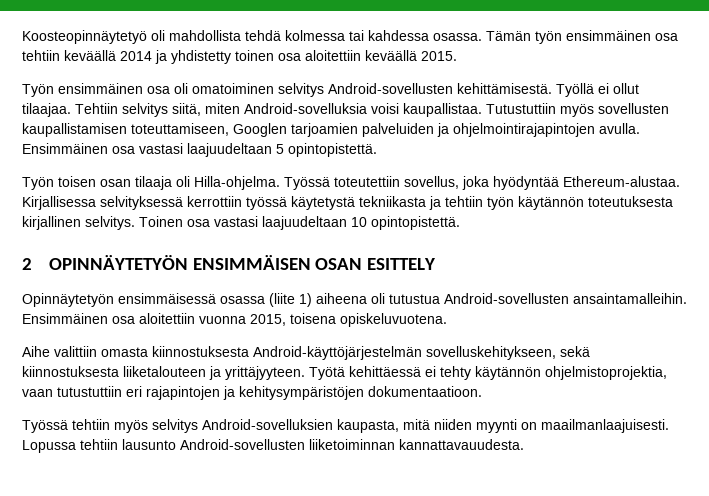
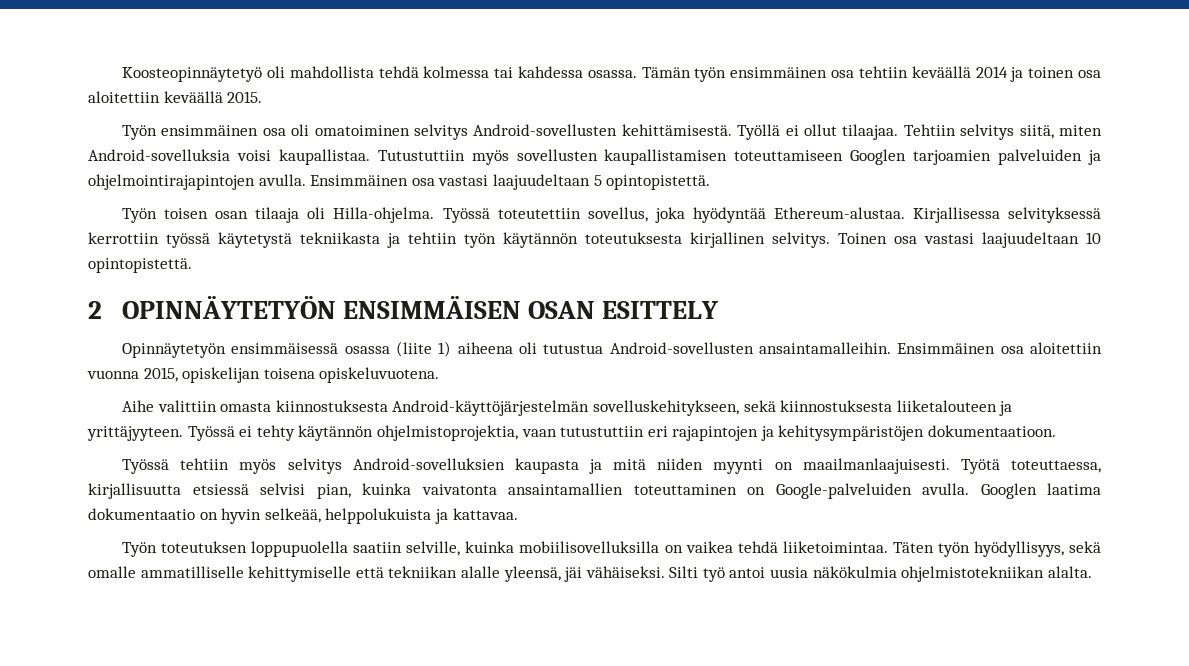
[171,50,231,64] yhdistetty -> (1024, 74) none
[131,123,229,136] toteuttamiseen, -> [734,150,844,161] toteuttamiseen
(286, 320) none -> [182,367,261,383] opiskelijan
[309,366,421,380] Työtä kehittäessä -> [187,426,235,441] Työssä
[337,419,399,433] kaupasta, -> [514,458,602,474] kaupasta ja
[22,439,524,453] Lopussa tehtiin lausunto Android-sovellusten liiketoiminnan kannattavauudesta. -> [960,459,1101,474] [88,483,1101,499] [88,508,518,524] [122,541,1102,557] [88,566,1092,582] Työtä toteuttaessa, kirjallisuutta etsiessä selvisi pian, kuinka vaivatonta ansaintamallien toteuttaminen on Google-palveluiden avulla. Googlen laatima dokumentaatio on hyvin selkeää, helppolukuista ja kattavaa. // Työn toteutuksen loppupuolella saatiin selville, kuinka mobiilisovelluksilla on vaikea tehdä liiketoimintaa. Täten työn hyödyllisyys, sekä omalle ammatilliselle kehittymiselle että tekniikan alalle yleensä, jäi vähäiseksi. Silti työ antoi uusia näkökulmia ohjelmistotekniikan alalta.

